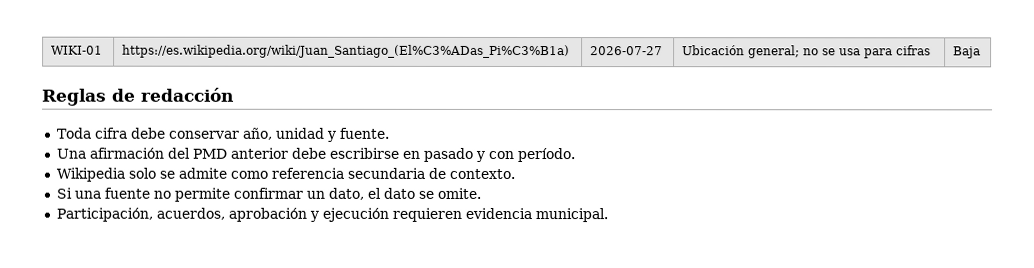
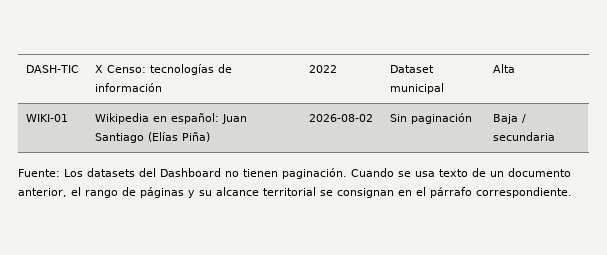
[51,45,104,55] [122,44,571,59] [590,46,664,56] [682,45,932,59] [953,46,982,59] [42,87,234,106] [55,127,390,142] [55,147,575,163] [55,167,515,182] [55,187,481,202] [55,207,608,223] WIKI-01 | https://es.wikipedia.org/wiki/Juan_Santiago_(El%C3%ADas_Pi%C3%B1a) | 2026-07-27 | Ubicación general; no se usa para cifras | Baja // Reglas de redacción // Toda cifra debe conservar año, unidad y fuente. // Una afirmación del PMD anterior debe escribirse en pasado y con período. // Wikipedia solo se admite como referencia secundaria de contexto. // Si una fuente no permite confirmar un dato, el dato se omite. // Participación, acuerdos, aprobación y ejecución requieren evidencia municipal. -> [25,65,79,73] [94,64,232,75] [94,83,162,92] [308,65,337,73] [389,65,434,73] [389,83,444,94] [492,64,515,73] [25,114,68,122] [94,113,247,124] [94,132,210,143] [308,114,373,122] [389,113,472,124] [492,114,526,124] [492,132,555,141] [18,168,571,179] [18,187,572,198] DASH-TIC | X Censo: tecnologías de información | 2022 | Dataset municipal | Alta // WIKI-01 | Wikipedia en español: Juan Santiago (Elías Piña) | 2026-08-02 | Sin paginación | Baja / secundaria // Fuente: Los datasets del Dashboard no tienen paginación. Cuando se usa texto de un documento anterior, el rango de páginas y su alcance territorial se consignan en el párrafo correspondiente.

